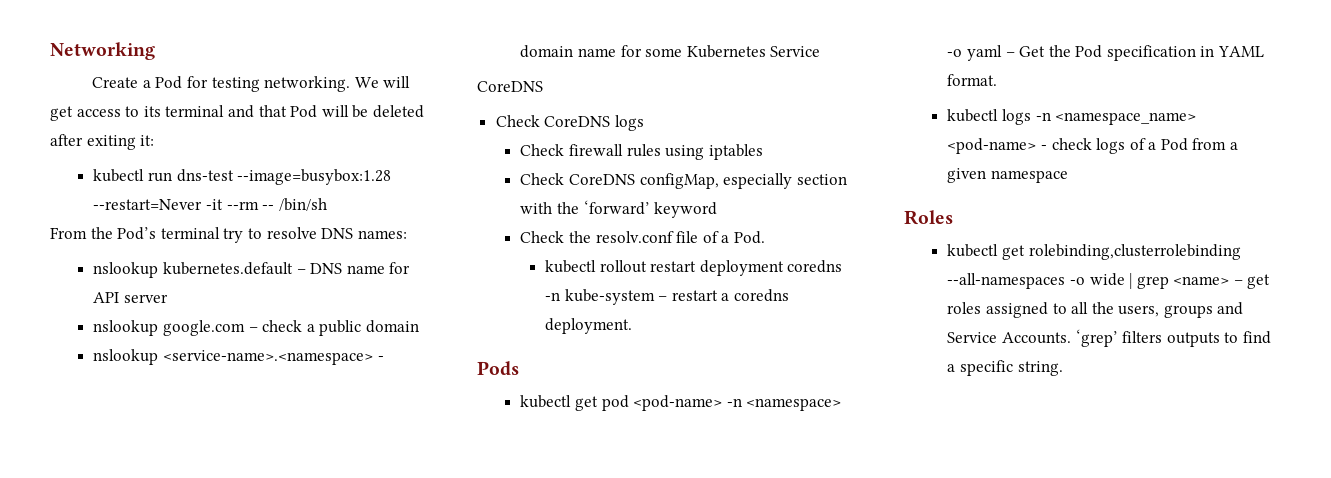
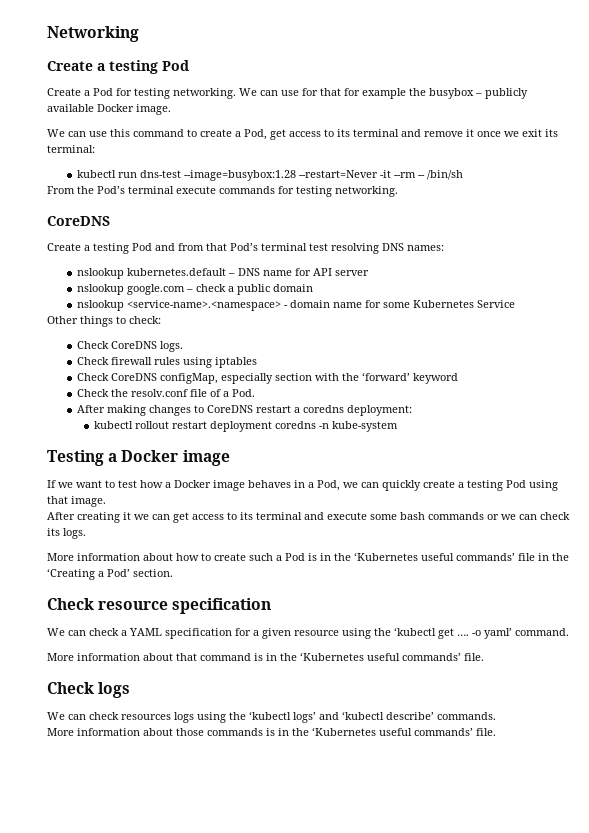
(155, 51) none -> [47,60,189,74] // Create a testing Pod
[383,76,411,88] [50,105,424,121] [50,134,155,150] will get access to its terminal and that Pod will be deleted after exiting it: -> [260,88,528,99] [47,104,171,115] [47,129,558,140] [47,145,95,153] can use for that for example the busybox – publicly available Docker image. // We can use this command to create a Pod, get access to its terminal and remove it once we exit its terminal:
[223,227,317,243] try to resolve -> [176,186,398,197] [47,216,110,226] [47,243,379,254] execute commands for testing networking. // CoreDNS // Create a testing Pod and from that Pod’s terminal test resolving
[477,81,543,92] [495,115,644,131] CoreDNS // Check CoreDNS logs -> [47,316,161,327] [76,341,183,352] Other things to check: // Check CoreDNS logs.
(765, 237) none -> [76,405,412,416] // After making changes to CoreDNS restart a coredns deployment:
[658,289,789,302] [544,318,632,334] [477,361,519,376] [520,395,842,411] [947,45,1265,61] [947,74,998,86] [947,109,1197,125] [947,138,1239,154] [947,168,1068,183] [904,210,953,225] [947,244,1241,260] [947,273,1271,289] [947,302,1244,318] [947,329,1271,347] [947,360,1063,376] – restart a coredns deployment. // Pods // kubectl get pod <pod-name> -n <namespace> -o yaml – Get the Pod specification in YAML format. // kubectl logs -n <namespace_name> <pod-name> - check logs of a Pod from a given namespace // Roles // kubectl get rolebinding,clusterrolebinding --all-namespaces -o wide | grep <name> – get roles assigned to all the users, groups and Service Accounts. ‘grep’ filters outputs to find a specific string. -> [47,450,230,466] [47,480,558,491] [47,496,106,507] [47,512,570,523] [47,528,86,539] [47,552,569,561] [47,568,173,580] [47,598,272,614] [47,627,569,639] [47,652,484,661] [47,682,131,698] [47,711,496,723] [47,727,496,736] // Testing a Docker image // If we want to test how a Docker image behaves in a Pod, we can quickly create a testing Pod using that image. // After creating it we can get access to its terminal and execute some bash commands or we can check its logs. // More information about how to create such a Pod is in the ‘Kubernetes useful commands’ file in the ‘Creating a Pod’ section. // Check resource specification // We can check a YAML specification for a given resource using the ‘kubectl get …. -o yaml’ command. // More information about that command is in the ‘Kubernetes useful commands’ file. // Check logs // We can check resources logs using the ‘kubectl logs’ and ‘kubectl describe’ commands. // More information about those commands is in the ‘Kubernetes useful commands’ file.

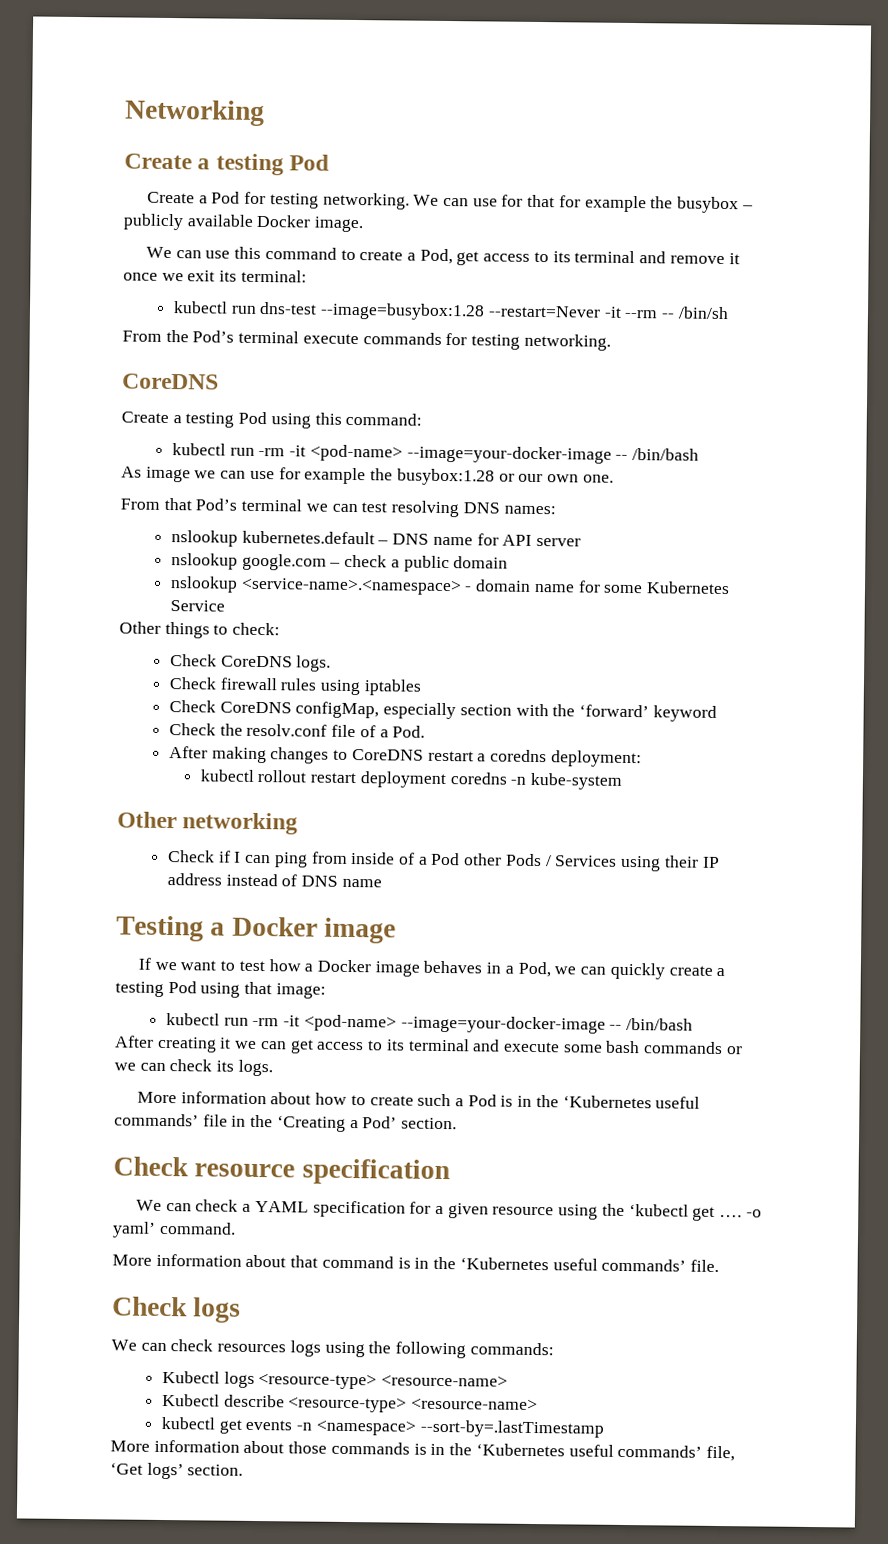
[155,243,204,251] and from -> [270,412,423,429] [171,443,700,464] [121,466,614,486] [120,498,160,510] using this command: // kubectl run -rm -it <pod-name> --image=your-docker-image -- /bin/bash // As image we can use for example the busybox:1.28 or our own one. // From
(307, 247) none -> [305,503,358,513] we can
(399, 426) none -> [117,811,299,835] [167,850,720,872] [166,873,382,888] // Other networking // Check if I can ping from inside of a Pod other Pods / Services using their IP address instead of DNS name
[71,496,106,507] image. -> [275,983,326,999] [165,1012,694,1034] image: // kubectl run -rm -it <pod-name> --image=your-docker-image -- /bin/bash
[249,711,496,723] ‘kubectl logs’ and ‘kubectl describe’ commands. -> [395,1341,554,1359] [161,1370,509,1390] [161,1393,539,1413] [160,1416,604,1438] following commands: // Kubectl logs <resource-type> <resource-name> // Kubectl describe <resource-type> <resource-name> // kubectl get events -n <namespace> --sort-by=.lastTimestamp
[476,728,496,736] file. -> [705,1445,735,1462] [110,1462,244,1480] file, ‘Get logs’ section.

